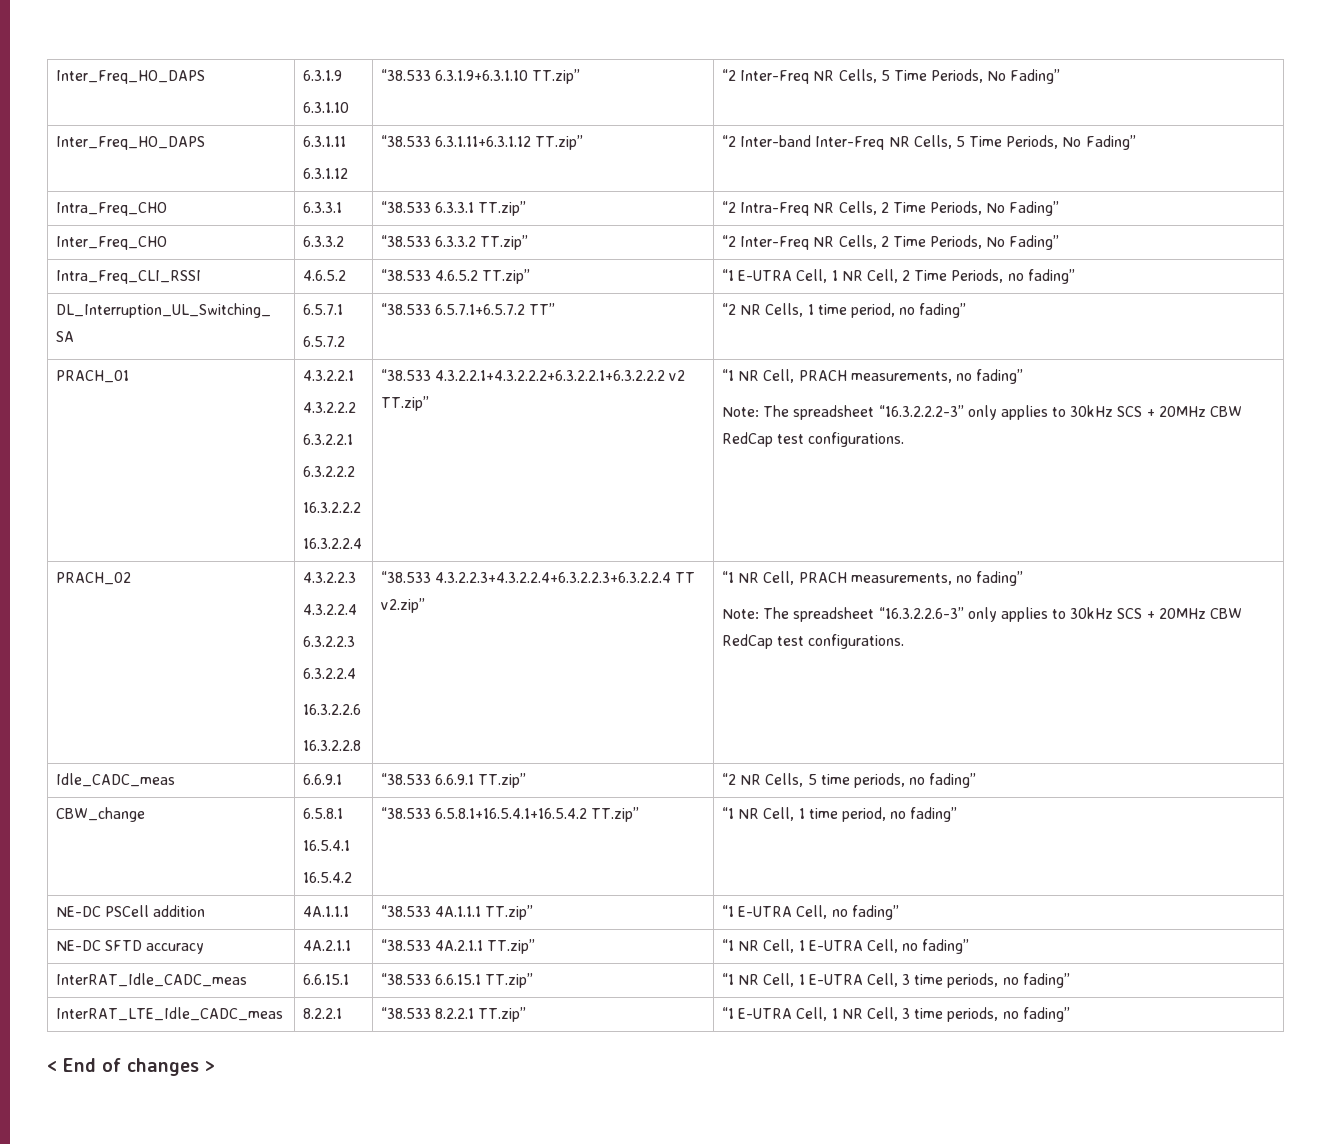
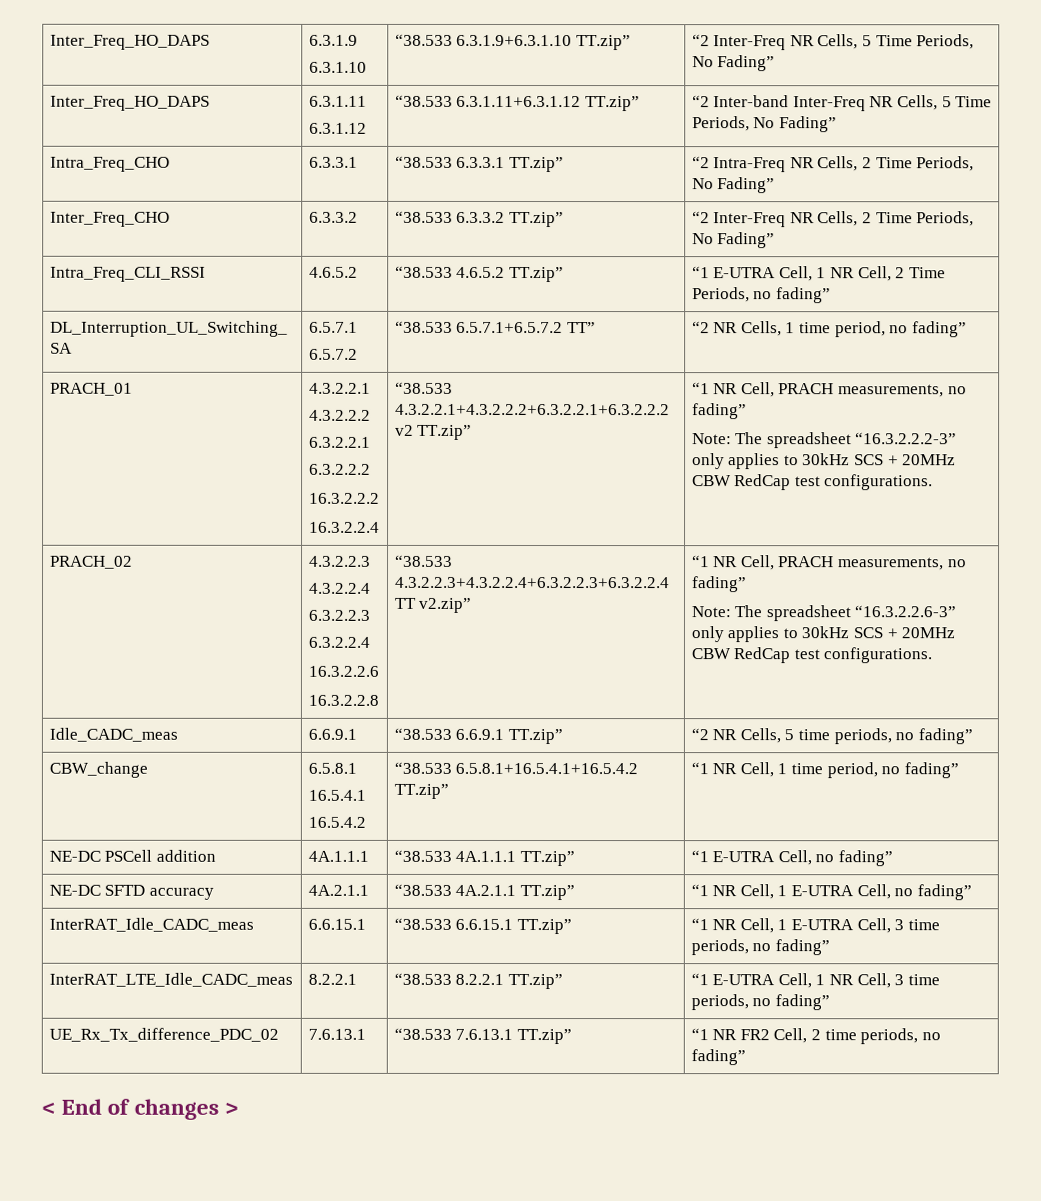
(1070, 1014) none -> [48,1027,279,1042] [307,1028,366,1040] [393,1027,572,1045] [690,1028,941,1045] [690,1049,746,1066] // UE_Rx_Tx_difference_PDC_02 | 7.6.13.1 | “38.533 7.6.13.1 TT.zip” | “1 NR FR2 Cell, 2 time periods, no fading”

